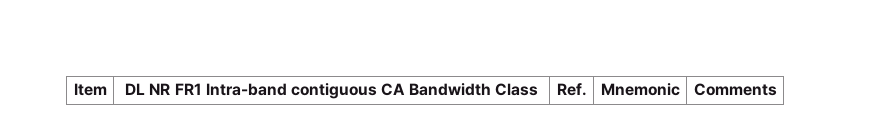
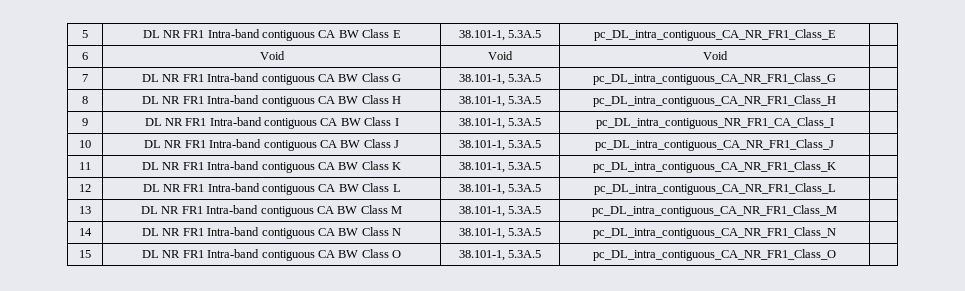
[73,83,107,96] [124,83,539,99] [556,83,587,96] [600,83,680,96] [693,83,777,96] Item | DL NR FR1 Intra-band contiguous CA Bandwidth Class | Ref. | Mnemonic | Comments -> [82,30,88,38] [142,29,401,41] [458,30,542,41] [593,29,836,41] [82,52,88,60] [259,51,285,60] [488,51,513,60] [702,51,728,60] [82,74,88,82] [142,73,401,85] [458,74,542,85] [593,73,836,85] [82,96,88,104] [142,95,401,107] [458,96,542,107] [593,95,836,107] [82,118,88,126] [144,117,399,129] [458,118,542,129] [595,117,834,129] [79,140,91,148] [144,139,399,151] [458,140,542,151] [595,139,834,151] [79,162,91,170] [142,161,401,173] [458,162,542,173] [593,161,836,173] [79,184,91,192] [142,183,401,195] [458,184,542,195] [593,183,836,195] [79,206,91,214] [141,205,402,217] [458,206,542,217] [592,205,837,217] [79,228,92,236] [142,227,401,239] [458,228,542,239] [593,227,836,239] [79,250,91,258] [142,249,401,261] [458,250,542,261] [593,249,836,261] 5 | DL NR FR1 Intra-band contiguous CA BW Class E | 38.101-1, 5.3A.5 | pc_DL_intra_contiguous_CA_NR_FR1_Class_E | // 6 | Void | Void | Void | // 7 | DL NR FR1 Intra-band contiguous CA BW Class G | 38.101-1, 5.3A.5 | pc_DL_intra_contiguous_CA_NR_FR1_Class_G | // 8 | DL NR FR1 Intra-band contiguous CA BW Class H | 38.101-1, 5.3A.5 | pc_DL_intra_contiguous_CA_NR_FR1_Class_H | // 9 | DL NR FR1 Intra-band contiguous CA BW Class I | 38.101-1, 5.3A.5 | pc_DL_intra_contiguous_NR_FR1_CA_Class_I | // 10 | DL NR FR1 Intra-band contiguous CA BW Class J | 38.101-1, 5.3A.5 | pc_DL_intra_contiguous_CA_NR_FR1_Class_J | // 11 | DL NR FR1 Intra-band contiguous CA BW Class K | 38.101-1, 5.3A.5 | pc_DL_intra_contiguous_CA_NR_FR1_Class_K | // 12 | DL NR FR1 Intra-band contiguous CA BW Class L | 38.101-1, 5.3A.5 | pc_DL_intra_contiguous_CA_NR_FR1_Class_L | // 13 | DL NR FR1 Intra-band contiguous CA BW Class M | 38.101-1, 5.3A.5 | pc_DL_intra_contiguous_CA_NR_FR1_Class_M | // 14 | DL NR FR1 Intra-band contiguous CA BW Class N | 38.101-1, 5.3A.5 | pc_DL_intra_contiguous_CA_NR_FR1_Class_N | // 15 | DL NR FR1 Intra-band contiguous CA BW Class O | 38.101-1, 5.3A.5 | pc_DL_intra_contiguous_CA_NR_FR1_Class_O |

